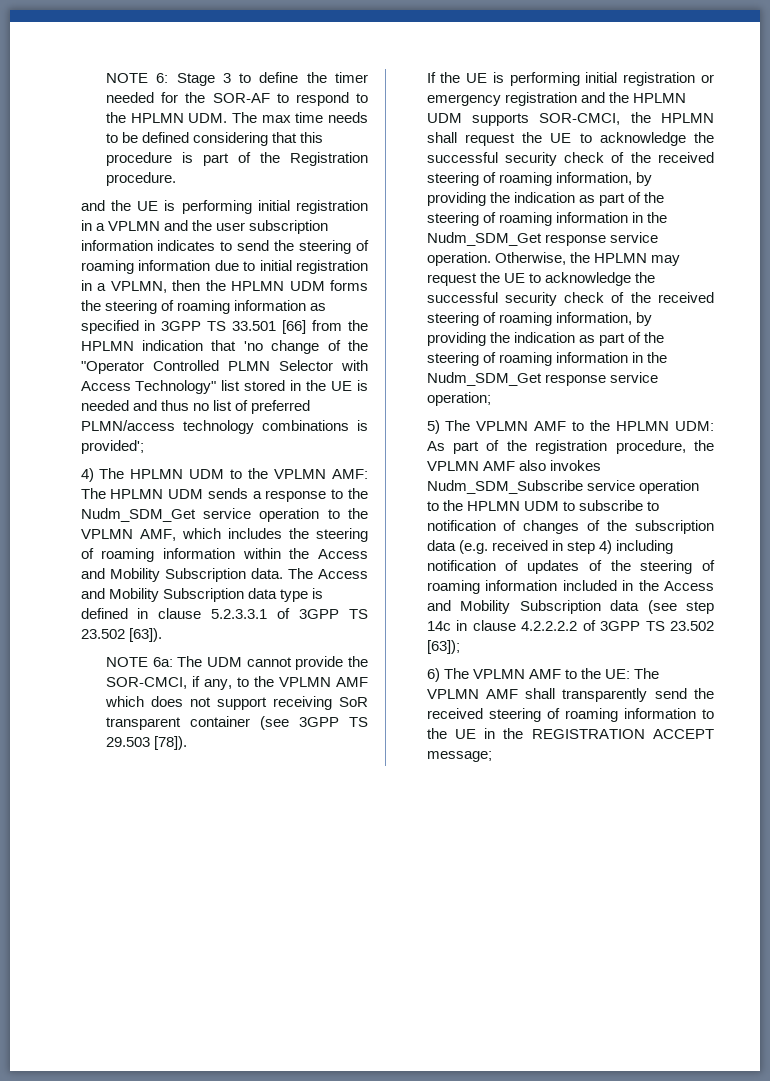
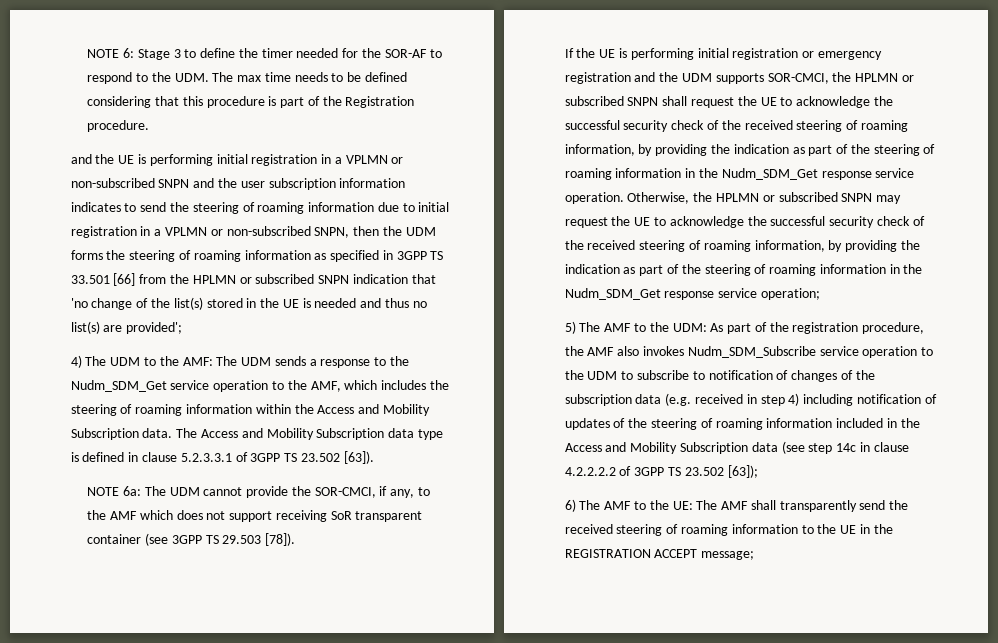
[130,113,184,123] HPLMN -> (171, 77) none
(160, 226) none -> [391,157,404,164] [70,178,190,188] or non-subscribed SNPN
[110,281,167,293] VPLMN, -> [164,226,350,238] VPLMN or non-subscribed SNPN,
[231,281,285,291] HPLMN -> (402, 231) none
(134, 346) none -> [239,274,350,284] or subscribed SNPN
[80,360,369,374] [80,380,241,394] "Operator Controlled PLMN Selector with Access Technology" list -> [173,297,203,310] list(s)
[212,400,310,414] [80,420,368,434] list of preferred PLMN/access technology combinations is -> [70,321,123,334] list(s) are
[130,469,184,479] HPLMN -> (107, 361) none
[274,469,327,479] VPLMN -> (179, 361) none
[110,489,164,499] HPLMN -> (238, 361) none
[80,529,133,539] VPLMN -> (307, 385) none
[279,677,332,687] VPLMN -> (107, 515) none
[632,93,686,103] HPLMN -> (679, 77) none
(714, 118) none -> [901,75,914,82] [564,96,659,106] or subscribed SNPN
(647, 258) none -> [762,192,873,202] or subscribed SNPN
[476,420,670,431] VPLMN AMF to the HPLMN -> [604,322,669,332] AMF to the
[426,461,479,471] VPLMN -> (584, 351) none
[466,501,520,511] HPLMN -> (584, 375) none
[472,669,525,679] VPLMN -> (601, 505) none
[426,689,479,699] VPLMN -> (718, 505) none

